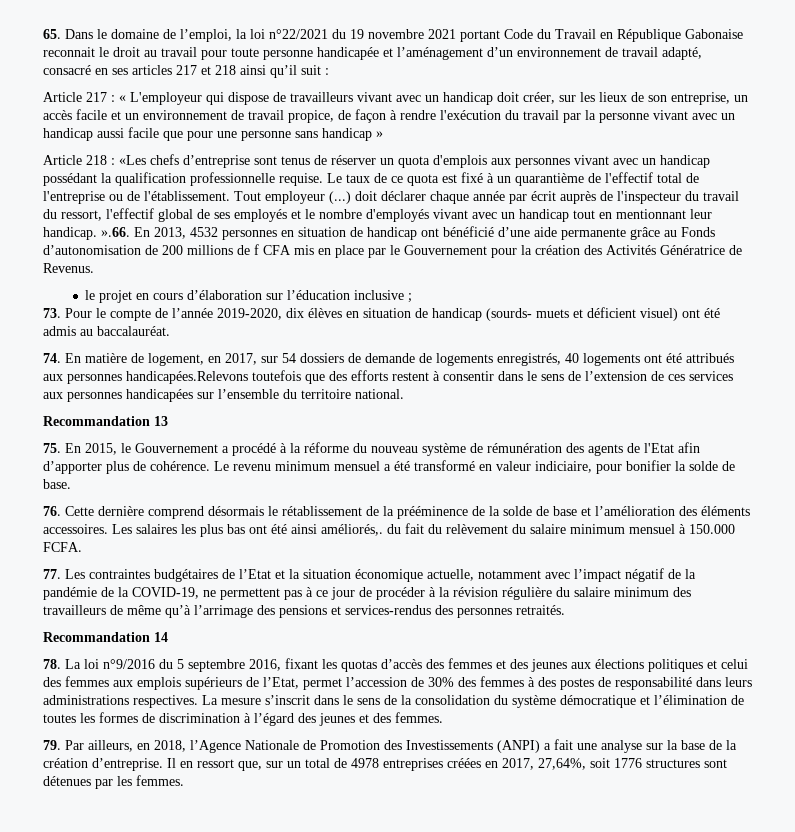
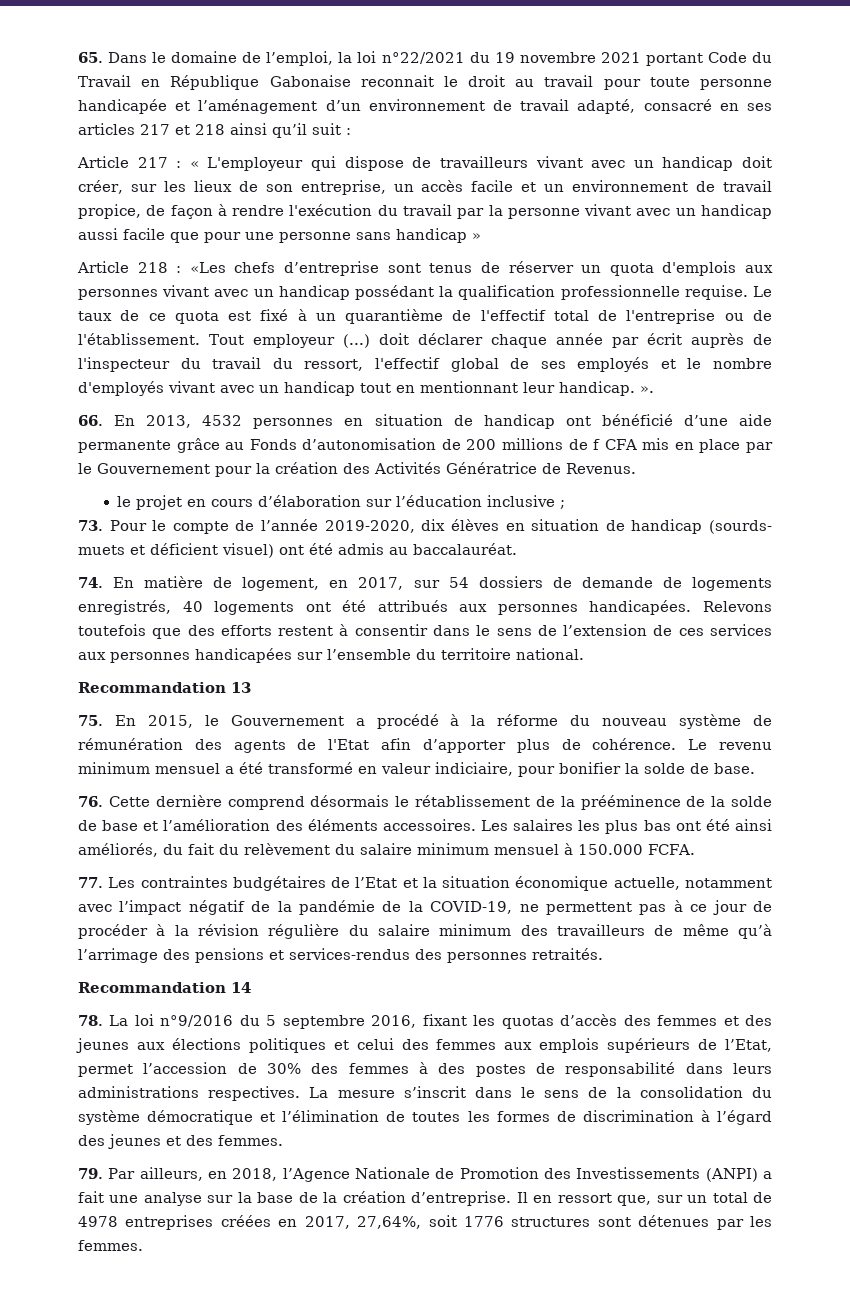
[101,227,130,237] ».66. -> [640,386,654,393] [78,415,103,426] ». // 66.
[126,371,248,384] handicapées.Relevons -> [589,600,772,615] handicapées. Relevons
[321,524,383,536] améliorés,. -> [78,843,158,857] améliorés,

